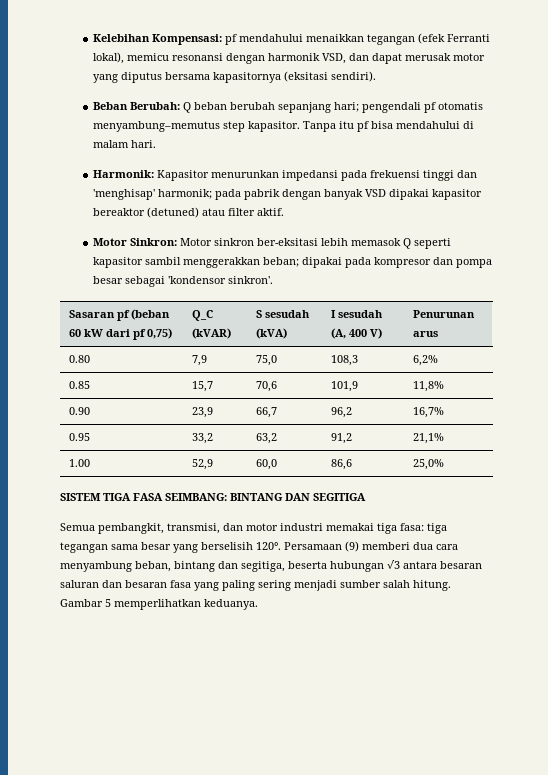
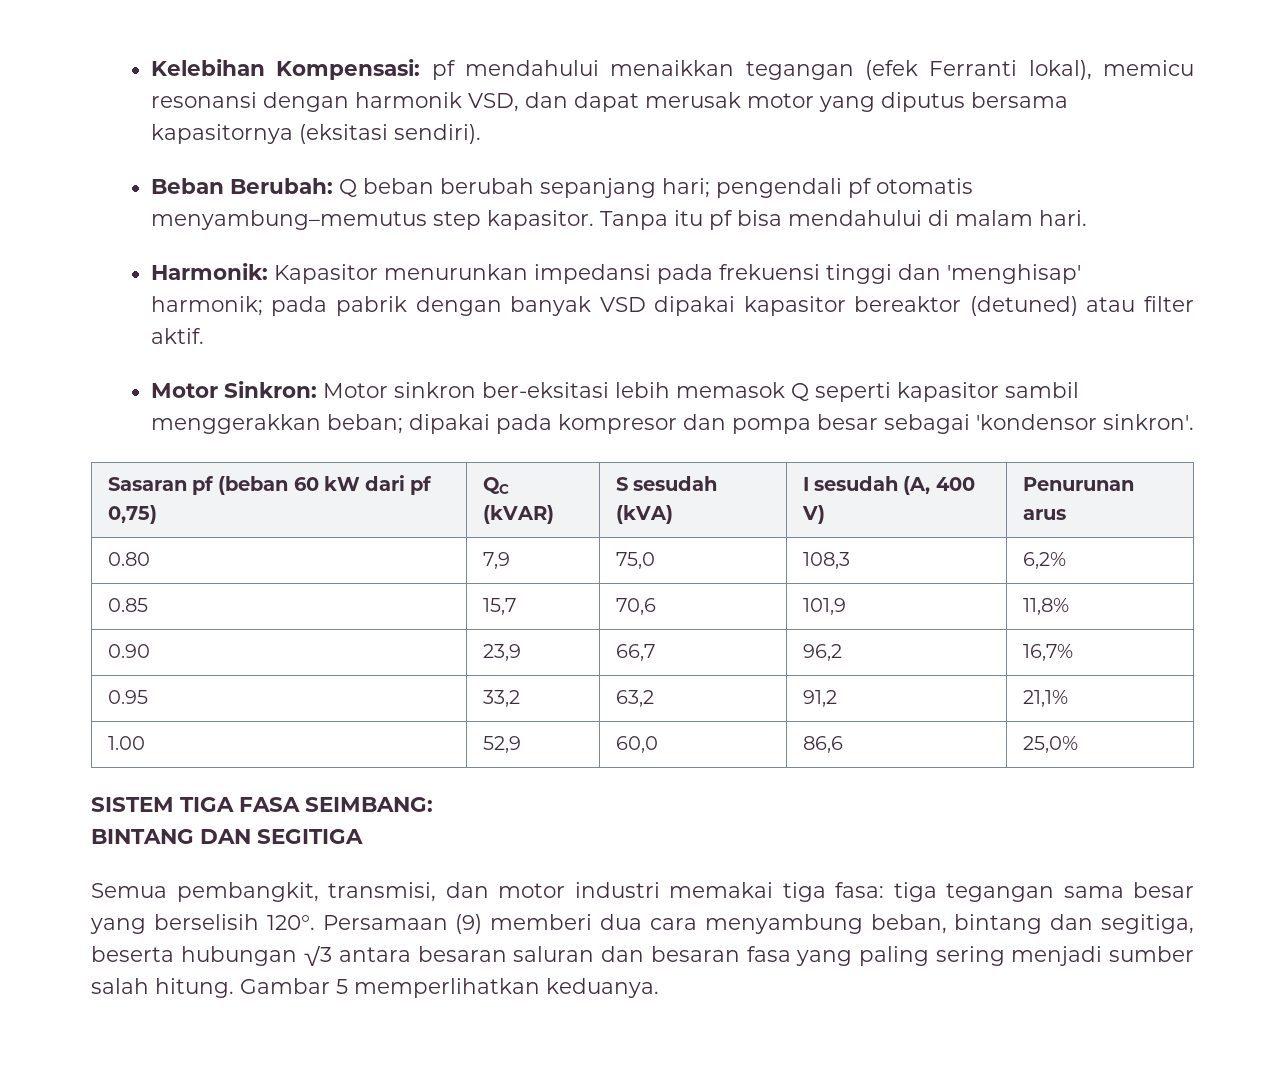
[191,310,213,321] Q_C -> [482,477,509,494] QC
(227, 497) none -> (433, 804) //

